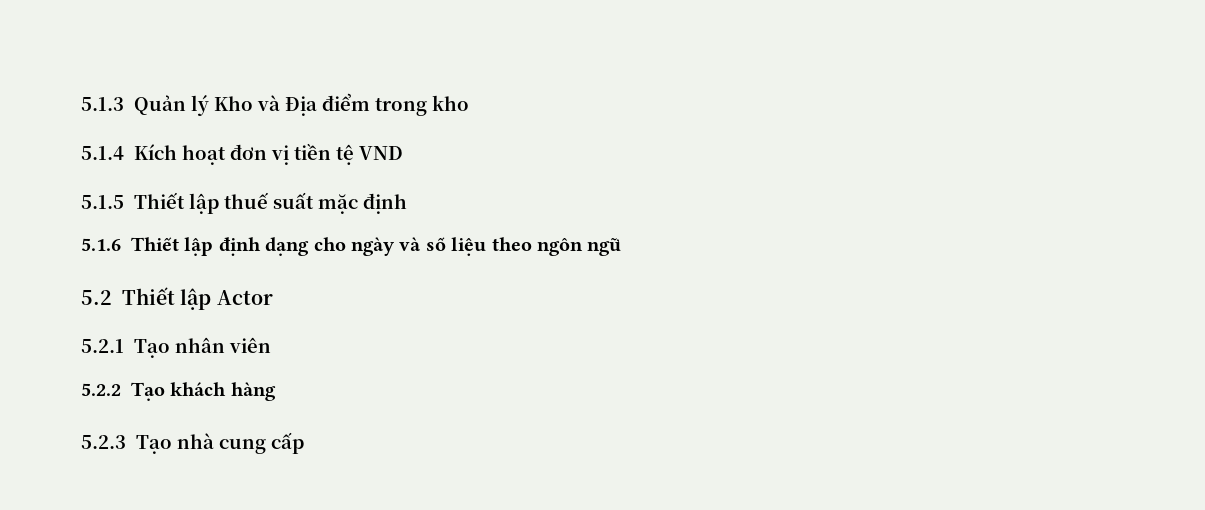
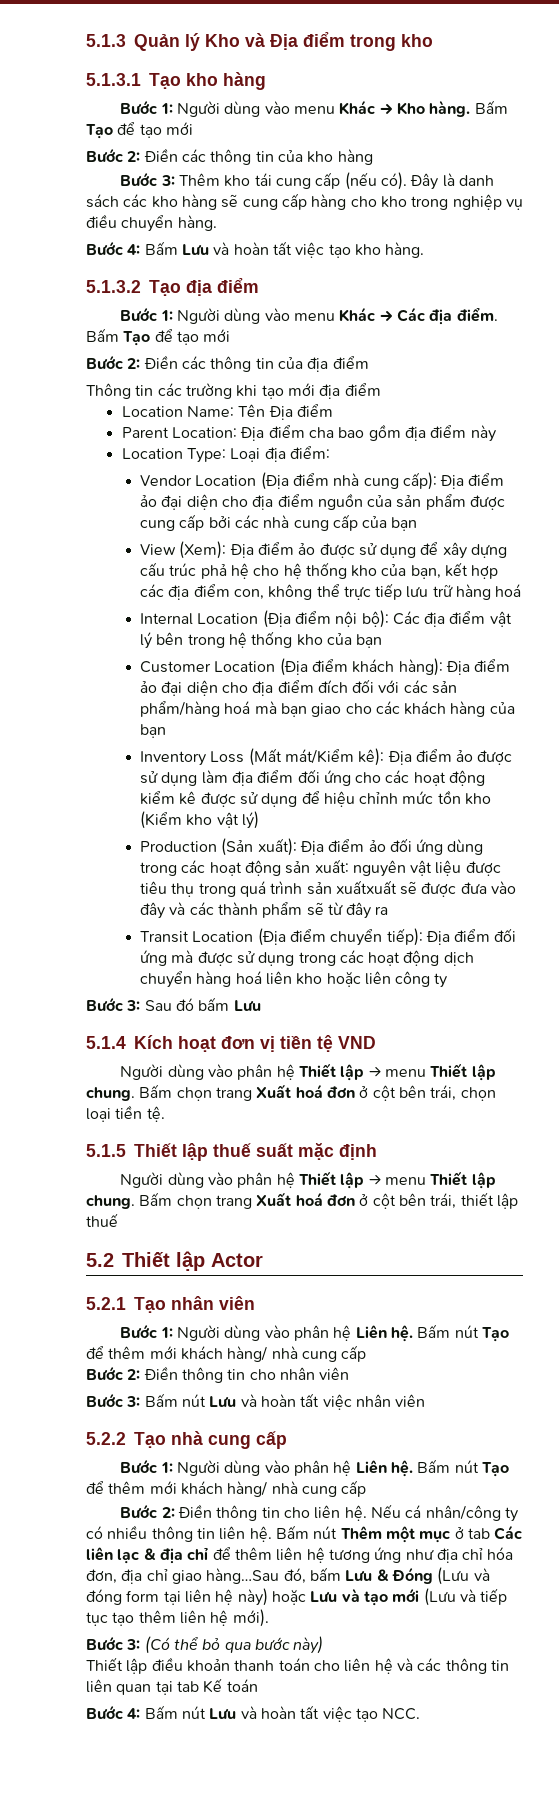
(469, 103) none -> [86,72,266,90] [120,100,508,117] [86,122,193,139] [86,148,373,165] [120,172,494,190] [86,193,523,210] [86,214,217,232] [86,241,425,258] [86,278,259,296] [120,307,498,325] [86,328,231,346] [86,355,369,372] [86,383,381,399] [121,404,334,420] [121,424,496,442] [121,446,331,463] [139,472,505,490] [139,493,506,510] [139,514,418,531] [139,541,508,559] [139,562,499,579] [139,583,522,600] [139,610,512,628] [139,631,383,649] [139,658,511,676] [139,679,458,696] [139,701,515,717] [139,724,166,738] [139,748,513,766] [139,769,486,786] [139,790,492,807] [139,811,259,829] [139,838,484,856] [139,859,501,877] [139,880,517,897] [139,902,389,919] [139,928,517,946] [139,950,474,966] [139,971,448,988] [86,997,261,1011] // 5.1.3.1 Tạo kho hàng // Bước 1: Người dùng vào menu Khác → Kho hàng. Bấm Tạo để tạo mới // Bước 2: Điền các thông tin của kho hàng // Bước 3: Thêm kho tái cung cấp (nếu có). Đây là danh sách các kho hàng sẽ cung cấp hàng cho kho trong nghiệp vụ điều chuyển hàng. // Bước 4: Bấm Lưu và hoàn tất việc tạo kho hàng. // 5.1.3.2 Tạo địa điểm // Bước 1: Người dùng vào menu Khác → Các địa điểm. Bấm Tạo để tạo mới // Bước 2: Điền các thông tin của địa điểm // Thông tin các trường khi tạo mới địa điểm // Location Name: Tên Địa điểm // Parent Location: Địa điểm cha bao gồm địa điểm này // Location Type: Loại địa điểm: // Vendor Location (Địa điểm nhà cung cấp): Địa điểm ảo đại diện cho địa điểm nguồn của sản phẩm được cung cấp bởi các nhà cung cấp của bạn // View (Xem): Địa điểm ảo được sử dụng để xây dựng cấu trúc phả hệ cho hệ thống kho của bạn, kết hợp các địa điểm con, không thể trực tiếp lưu trữ hàng hoá // Internal Location (Địa điểm nội bộ): Các địa điểm vật lý bên trong hệ thống kho của bạn // Customer Location (Địa điểm khách hàng): Địa điểm ảo đại diện cho địa điểm đích đối với các sản phẩm/hàng hoá mà bạn giao cho các khách hàng của bạn // Inventory Loss (Mất mát/Kiểm kê): Địa điểm ảo được sử dụng làm địa điểm đối ứng cho các hoạt động kiểm kê được sử dụng để hiệu chỉnh mức tồn kho (Kiểm kho vật lý) // Production (Sản xuất): Địa điểm ảo đối ứng dùng trong các hoạt động sản xuất: nguyên vật liệu được tiêu thụ trong quá trình sản xuấtxuất sẽ được đưa vào đây và các thành phẩm sẽ từ đây ra // Transit Location (Địa điểm chuyển tiếp): Địa điểm đối ứng mà được sử dụng trong các hoạt động dịch chuyển hàng hoá liên kho hoặc liên công ty // Bước 3: Sau đó bấm Lưu
(403, 153) none -> [120,1063,496,1081] [86,1084,496,1101] [86,1105,165,1122] // Người dùng vào phân hệ Thiết lập → menu Thiết lập chung. Bấm chọn trang Xuất hoá đơn ở cột bên trái, chọn loại tiền tệ.
[81,237,622,256] 5.1.6 Thiết lập định dạng cho ngày và số liệu theo ngôn ngữ -> [120,1171,496,1189] [86,1192,518,1209] [86,1213,118,1227] Người dùng vào phân hệ Thiết lập → menu Thiết lập chung. Bấm chọn trang Xuất hoá đơn ở cột bên trái, thiết lập thuế
[81,382,276,401] [81,432,304,454] 5.2.2 Tạo khách hàng // 5.2.3 Tạo nhà cung cấp -> [120,1324,509,1342] [86,1345,367,1362] [86,1366,350,1383] [86,1393,426,1410] [86,1431,287,1449] [120,1459,509,1477] [86,1480,367,1497] [120,1504,518,1522] [86,1525,524,1543] [86,1547,514,1564] [86,1567,490,1585] [86,1588,508,1606] [86,1609,269,1627] [86,1636,324,1654] [86,1657,509,1674] [86,1678,258,1695] [86,1705,421,1722] Bước 1: Người dùng vào phân hệ Liên hệ. Bấm nút Tạo để thêm mới khách hàng/ nhà cung cấp // Bước 2: Điền thông tin cho nhân viên // Bước 3: Bấm nút Lưu và hoàn tất việc nhân viên // 5.2.2 Tạo nhà cung cấp // Bước 1: Người dùng vào phân hệ Liên hệ. Bấm nút Tạo để thêm mới khách hàng/ nhà cung cấp // Bước 2: Điền thông tin cho liên hệ. Nếu cá nhân/công ty có nhiều thông tin liên hệ. Bấm nút Thêm một mục ở tab Các liên lạc & địa chỉ để thêm liên hệ tương ứng như địa chỉ hóa đơn, địa chỉ giao hàng…Sau đó, bấm Lưu & Đóng (Lưu và đóng form tại liên hệ này) hoặc Lưu và tạo mới (Lưu và tiếp tục tạo thêm liên hệ mới). // Bước 3: (Có thể bỏ qua bước này) // Thiết lập điều khoản thanh toán cho liên hệ và các thông tin liên quan tại tab Kế toán // Bước 4: Bấm nút Lưu và hoàn tất việc tạo NCC.

